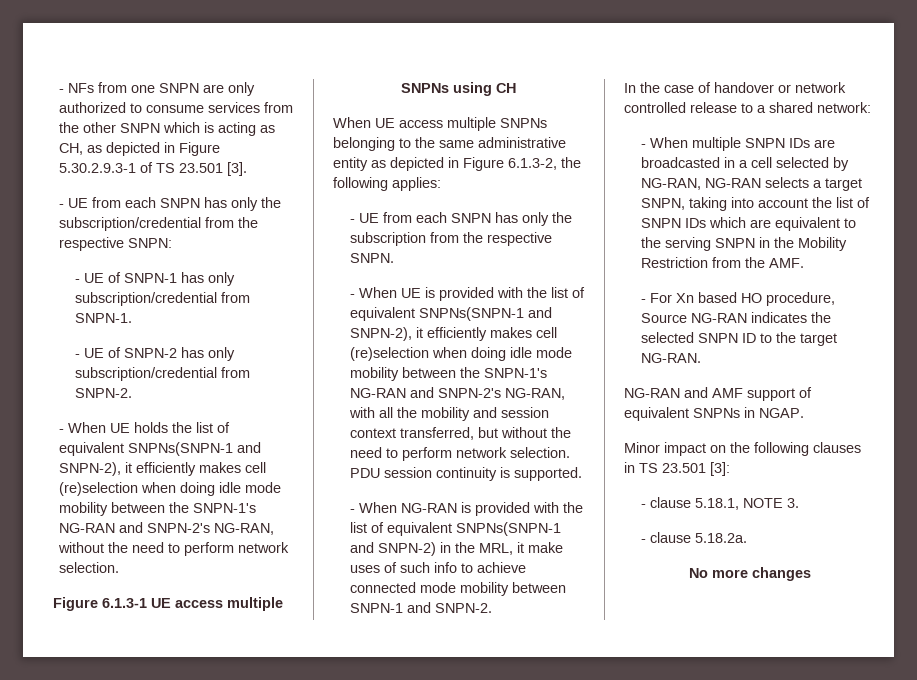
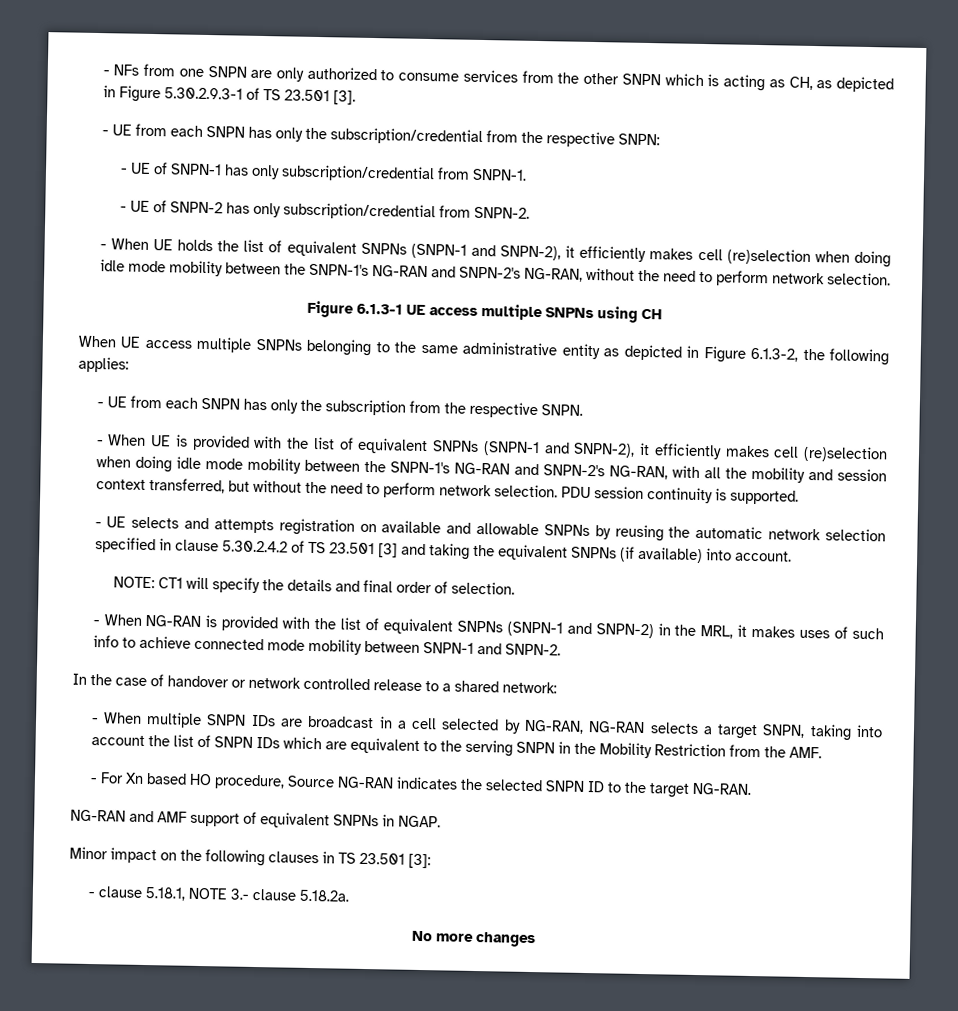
[127,442,233,456] SNPNs(SNPN-1 -> [360,242,467,259] SNPNs (SNPN-1
[418,307,524,321] SNPNs(SNPN-1 -> [432,440,540,457] SNPNs (SNPN-1
(582, 474) none -> [94,516,887,542] [94,537,792,564] [113,576,516,595] // - UE selects and attempts registration on available and allowable SNPNs by reusing the automatic network selection specified in clause 5.30.2.4.2 of TS 23.501 [3] and taking the equivalent SNPNs (if available) into account. // NOTE: CT1 will specify the details and final order of selection.
[455,522,561,536] SNPNs(SNPN-1 -> [456,620,563,637] SNPNs (SNPN-1
[527,542,563,553] make -> [751,625,796,638] makes
[640,157,720,168] broadcasted -> [307,715,375,729] broadcast
[786,498,799,508] [640,539,646,543] 3. // - -> [229,888,250,900] 3.-

